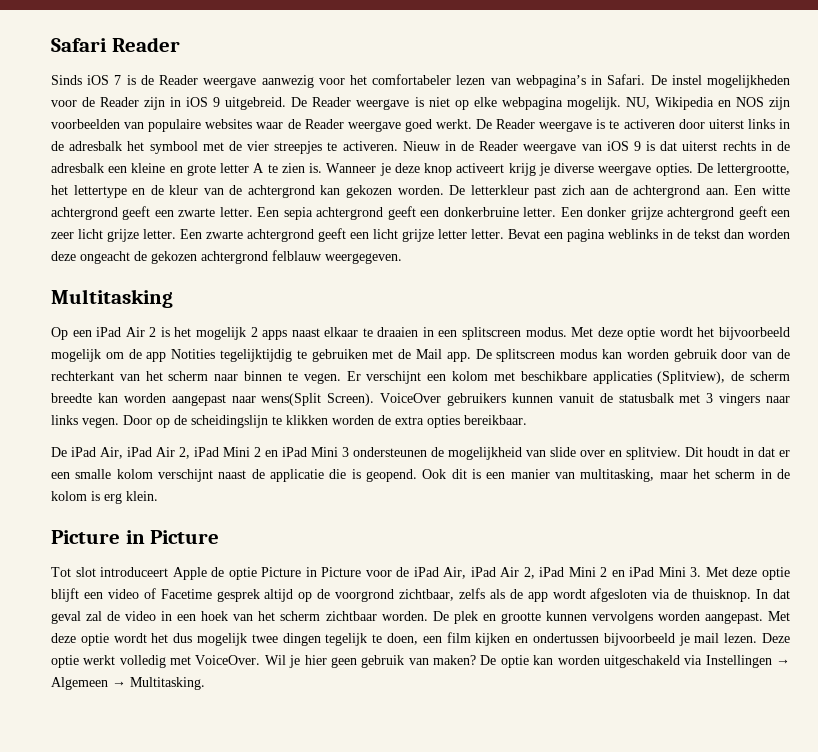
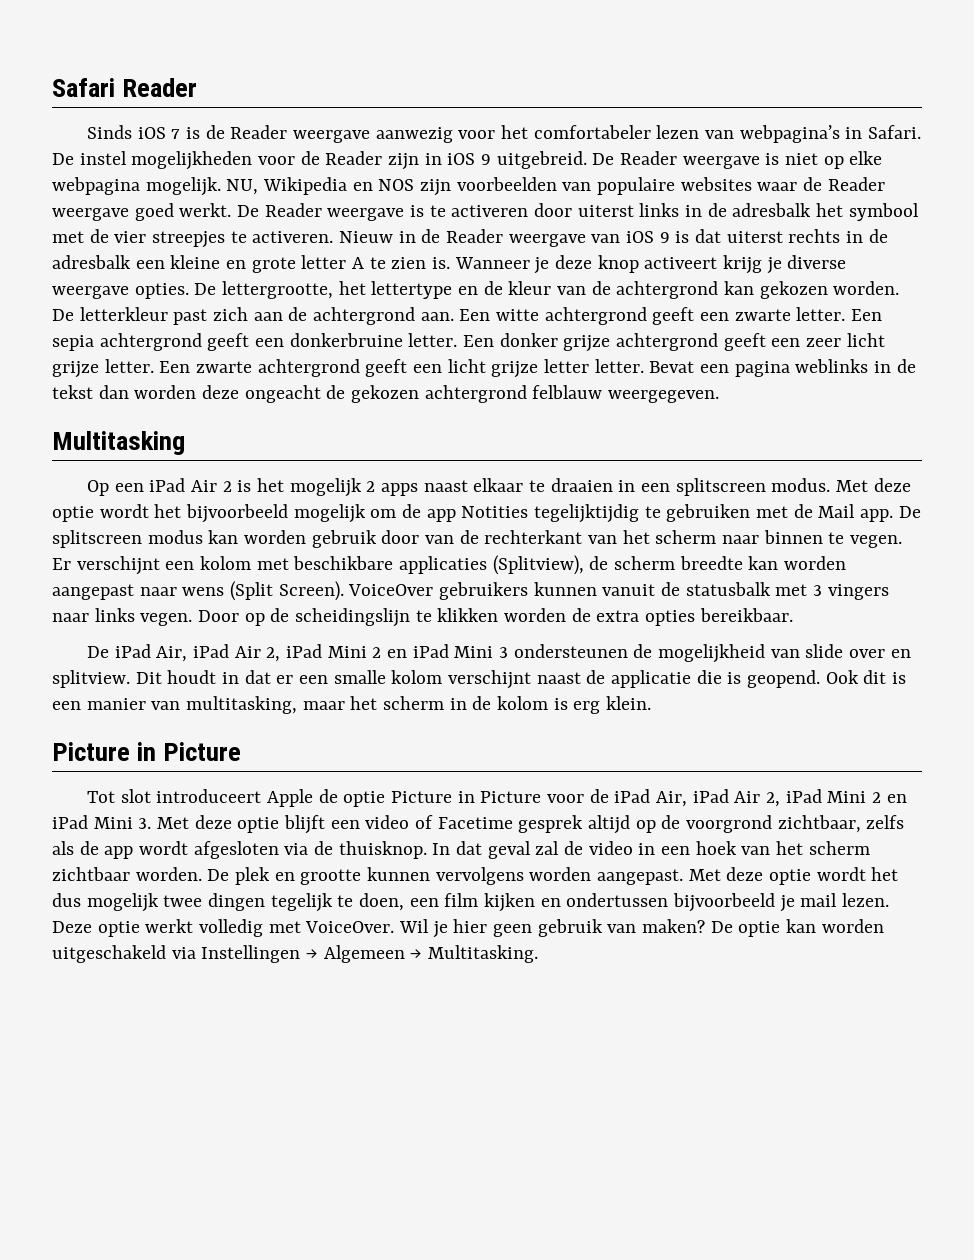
[261,393,322,406] wens(Split -> [182,581,274,601] wens (Split

